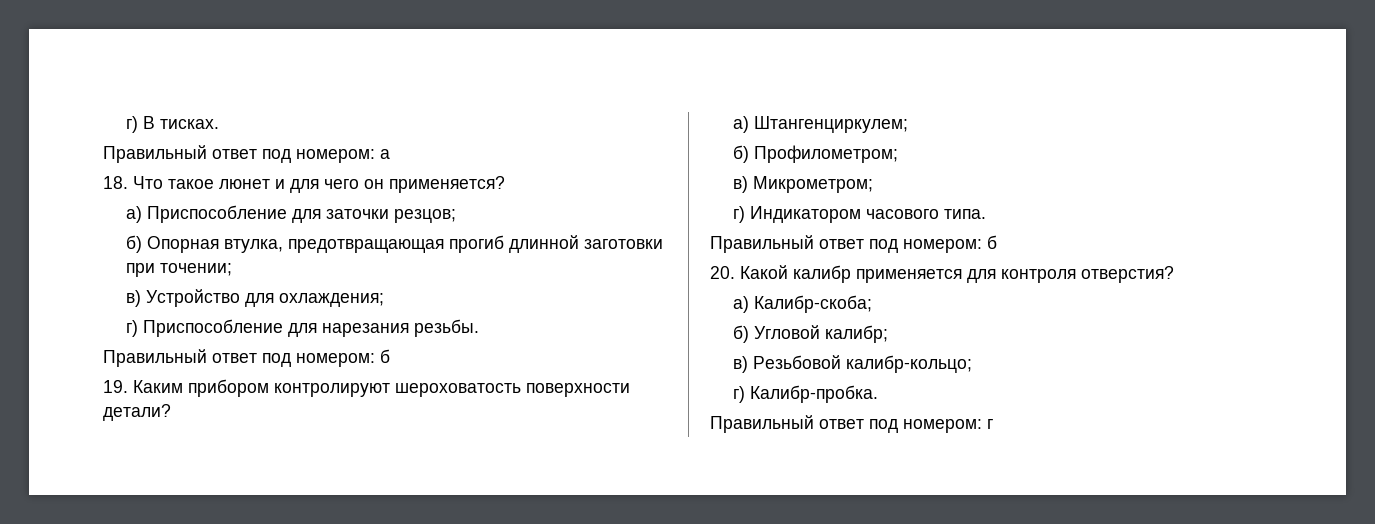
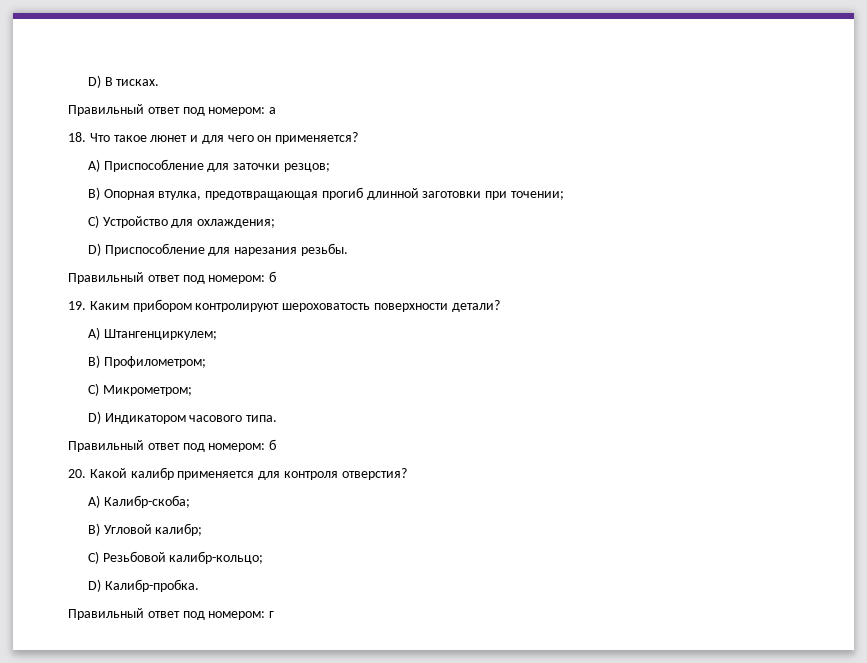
[125,116,138,133] г) -> [87,75,101,88] D)
[125,206,142,223] а) -> [87,159,100,172] A)
[125,235,142,253] б) -> [87,187,100,200] B)
[125,290,141,307] в) -> [87,215,99,228] C)
[125,320,138,337] г) -> [87,243,101,256] D)
[732,116,749,133] а) -> [87,327,100,340] A)
[732,145,749,163] б) -> [87,355,100,368] B)
[732,176,748,193] в) -> [87,383,99,396] C)
[732,206,745,223] г) -> [87,411,101,424] D)
[732,296,749,313] а) -> [87,495,100,508] A)
[732,325,749,343] б) -> [87,523,100,536] B)
[732,356,748,373] в) -> [87,551,99,564] C)
[732,386,745,403] г) -> [87,579,101,592] D)

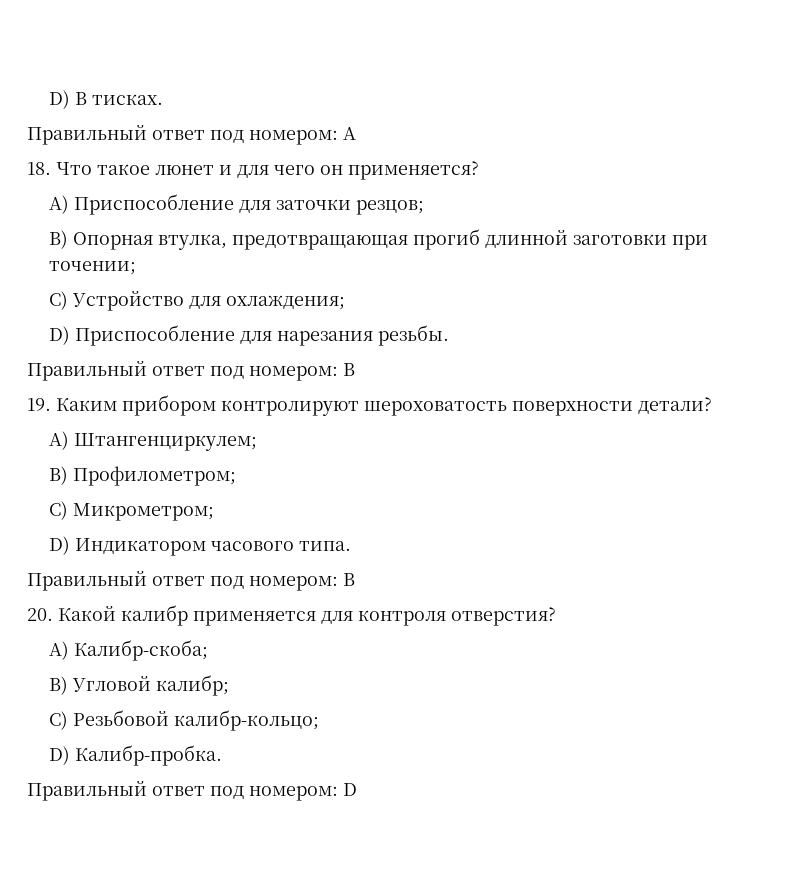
[269,107,277,114] а -> [343,127,356,140] A
[269,271,277,282] б -> [343,363,355,376] B
[269,439,277,450] б -> [343,573,355,586] B
[269,611,275,618] г -> [343,783,357,796] D

